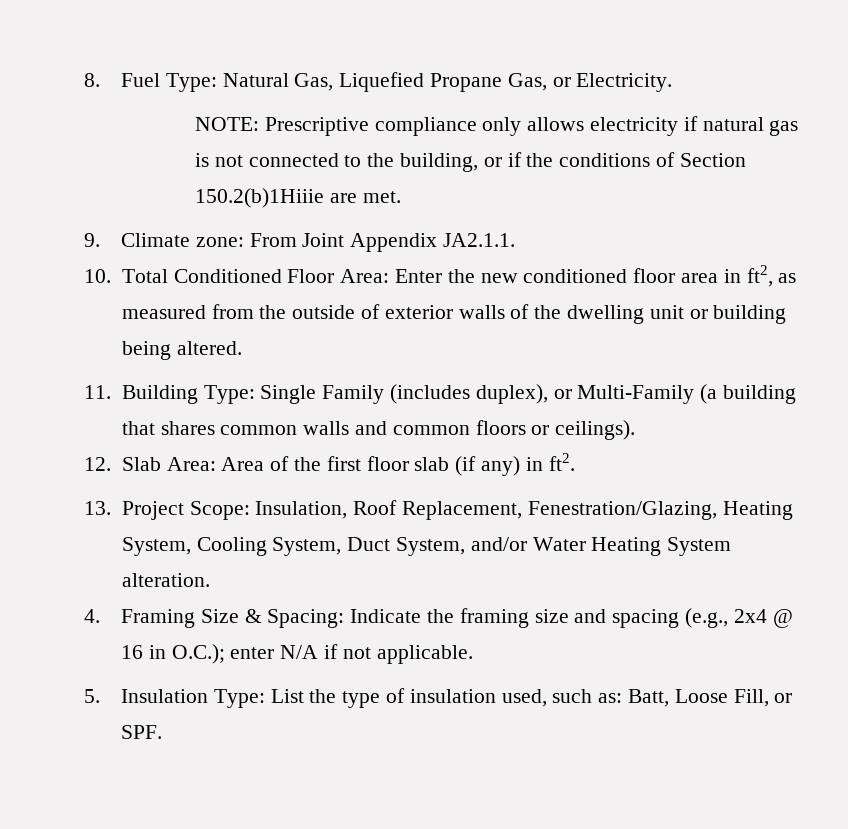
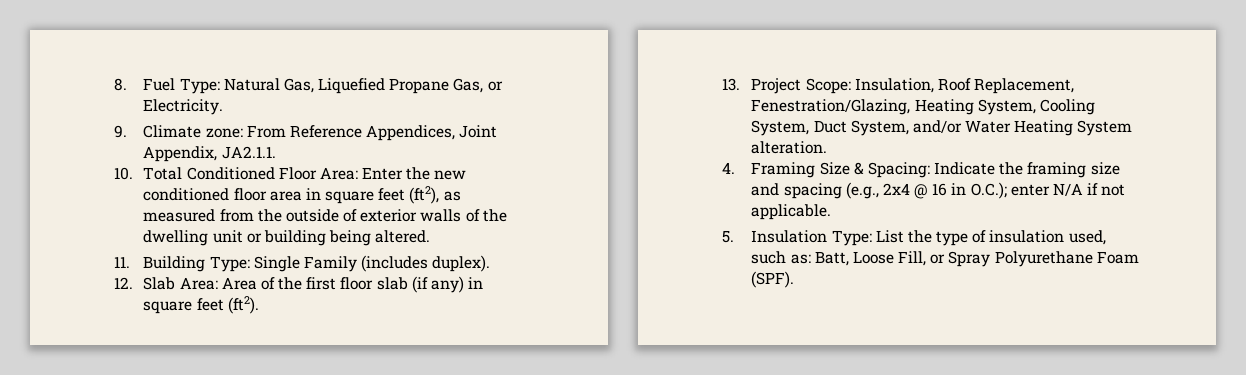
[195,116,799,136] [195,152,746,172] [195,188,401,208] // NOTE: Prescriptive compliance only allows electricity if natural gas is not connected to the building, or if the conditions of Section 150.2(b)1Hiiie are met. -> (224, 107) none
[302,233,438,252] Joint Appendix -> [289,125,498,141] [143,146,218,162] Reference Appendices, Joint Appendix,
[746,265,773,287] ft2, -> [325,186,440,204] square feet (ft2),
[475,384,797,404] [121,420,636,440] duplex), or Multi-Family (a building that shares common walls and common floors or ceilings). -> [432,255,491,272] duplex).
[548,453,575,471] ft2. -> [143,296,259,314] square feet (ft2).
[121,725,163,739] SPF. -> [948,251,1139,267] [751,271,795,288] Spray Polyurethane Foam (SPF).

